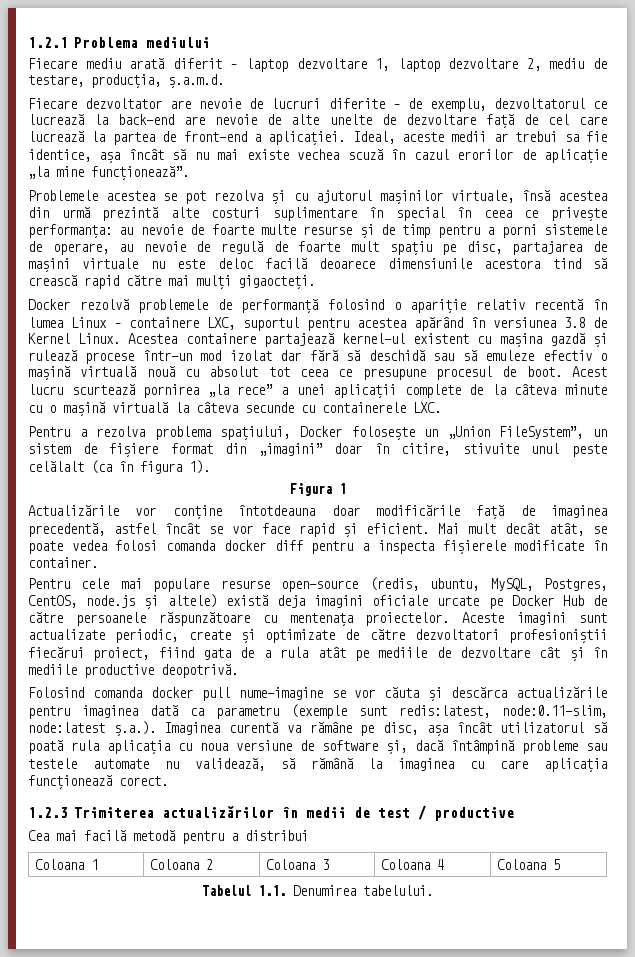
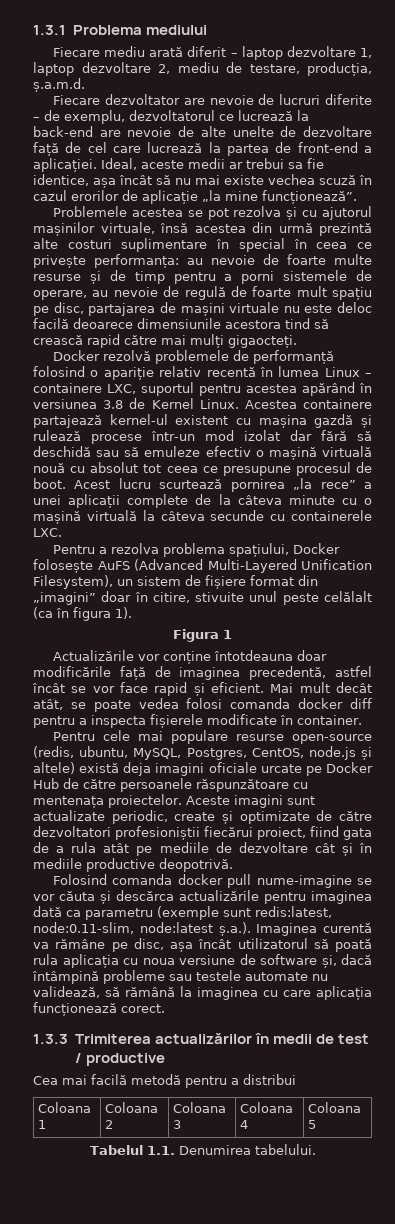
[28,37,68,48] 1.2.1 -> [33,25,66,35] 1.3.1
[424,426,584,439] un „Union FileSystem”, -> [97,559,372,573] [33,575,113,589] AuFS (Advanced Multi-Layered Unification Filesystem),
[28,807,68,818] 1.2.3 -> [33,1034,68,1044] 1.3.3

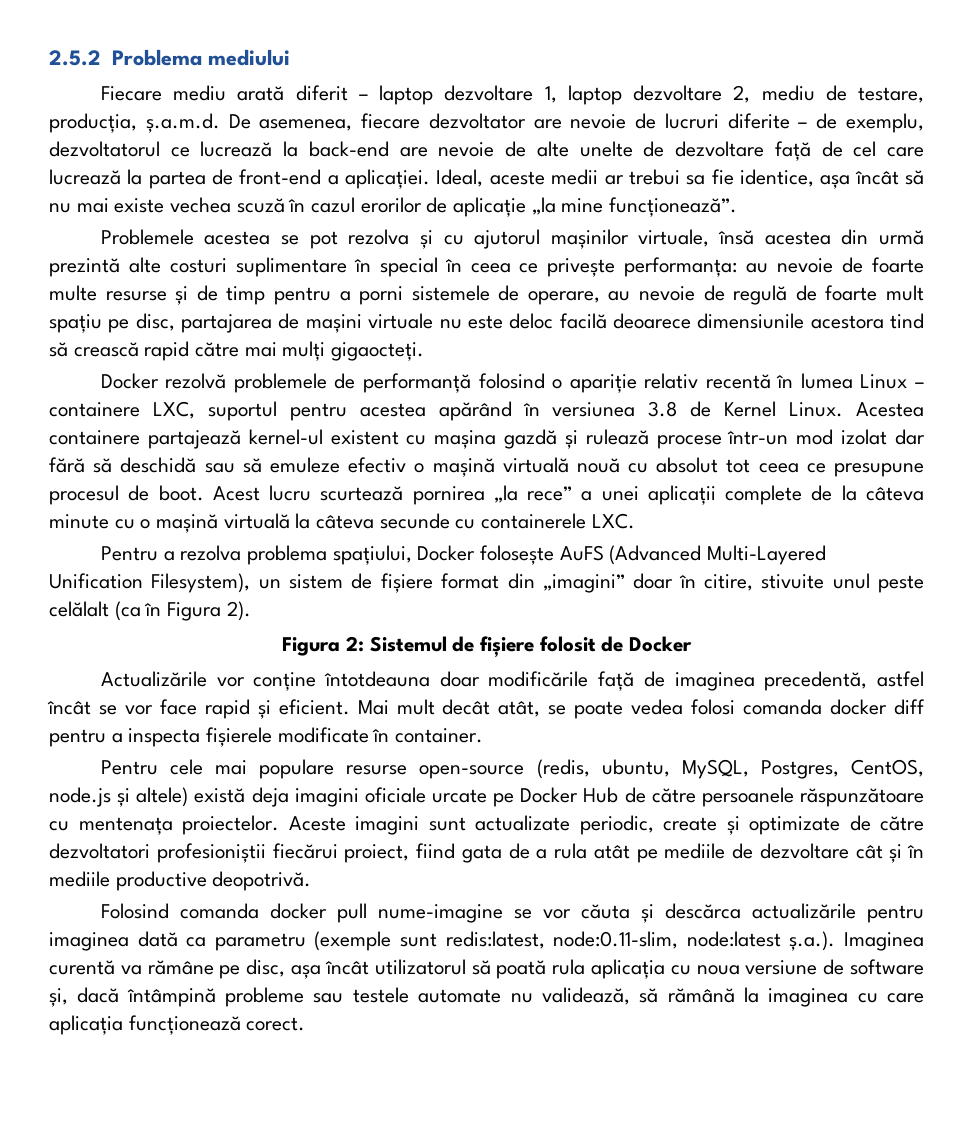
[33,25,66,35] 1.3.1 -> [49,50,101,66] 2.5.2
[53,95,101,105] // Fiecare -> [228,113,421,131] De asemenea, fiecare
[73,607,132,621] [173,629,232,642] figura 1). // Figura 1 -> [167,601,251,621] [282,636,692,658] Figura 2). // Figura 2: Sistemul de fișiere folosit de Docker
[33,1033,369,1044] [74,1053,165,1066] [33,1074,296,1088] [38,1102,92,1113] [38,1120,47,1129] [105,1102,159,1113] [105,1120,114,1129] [173,1102,227,1113] [173,1120,182,1129] [240,1102,294,1113] [240,1120,249,1129] [308,1102,362,1113] [308,1120,317,1129] [89,1144,316,1155] // 1.3.3 Trimiterea actualizărilor în medii de test / productive // Cea mai facilă metodă pentru a distribui // Coloana 1 | Coloana 2 | Coloana 3 | Coloana 4 | Coloana 5 // Tabelul 1.1. Denumirea tabelului. -> (306, 1024) none

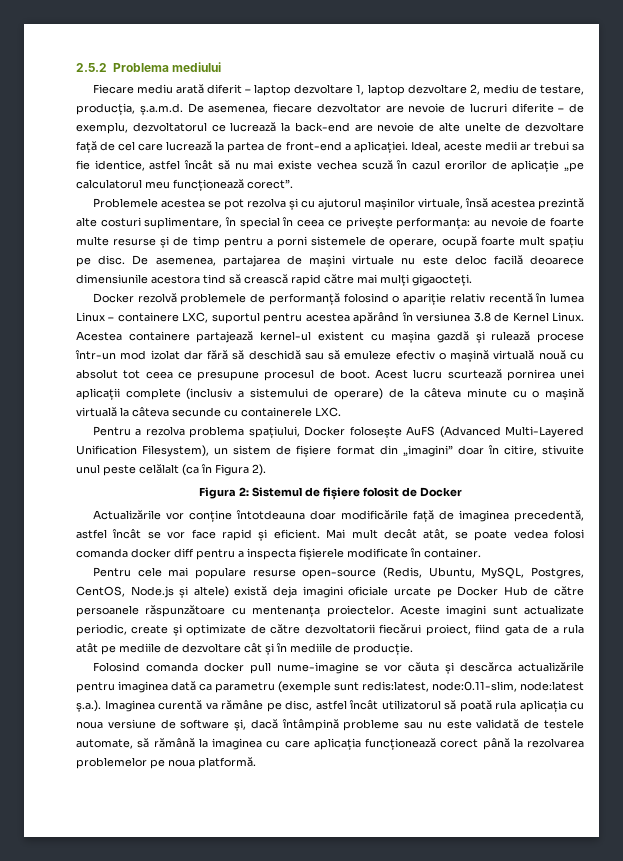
[820,175,851,189] așa -> [149,160,181,170] astfel
[531,197,738,217] „la mine funcționează”. -> [564,162,584,172] [76,179,293,192] „pe calculatorul meu funcționează corect”.
[841,229,925,245] din urmă -> (535, 203) none
[235,257,347,277] suplimentare -> [144,217,223,229] suplimentare,
[608,285,817,305] au nevoie de regulă de -> [441,236,477,248] ocupă
[135,313,175,331] disc, -> [98,255,216,266] disc. De asemenea,
[493,485,803,505] „la rece” a unei aplicații complete -> [560,369,584,379] [76,388,384,401] unei aplicații complete (inclusiv a sistemului de operare)
[536,759,670,779] (redis, ubuntu, -> [382,567,475,579] (Redis, Ubuntu,
[49,787,111,807] node.js -> [130,586,174,598] Node.js
[78,817,173,835] mentenața -> [252,606,321,618] mentenanța
[49,843,266,863] dezvoltatori profesioniștii -> [304,624,375,634] dezvoltatorii
[115,871,312,891] productive deopotrivă. -> [335,643,413,656] de producție.
[291,965,322,979] așa -> [315,700,347,710] astfel
[352,987,630,1005] testele automate nu validează, -> [427,719,584,729] [76,739,133,749] nu este validată de testele automate,
[246,1017,306,1031] corect. -> [440,738,584,750] [76,757,256,769] corect până la rezolvarea problemelor pe noua platformă.

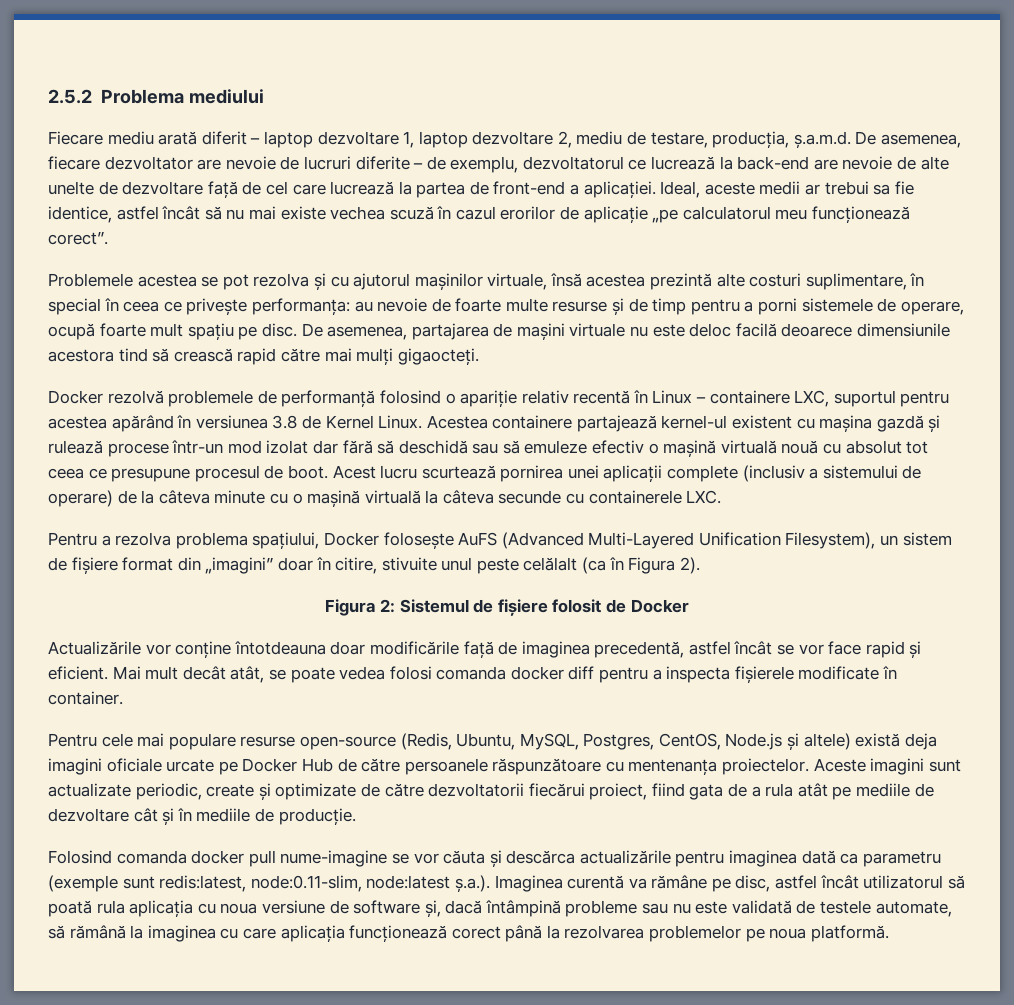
[550,293,584,303] lumea -> (648, 396) none

